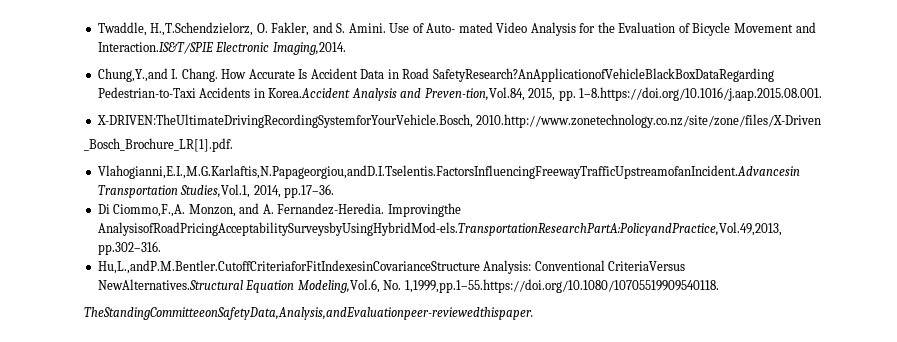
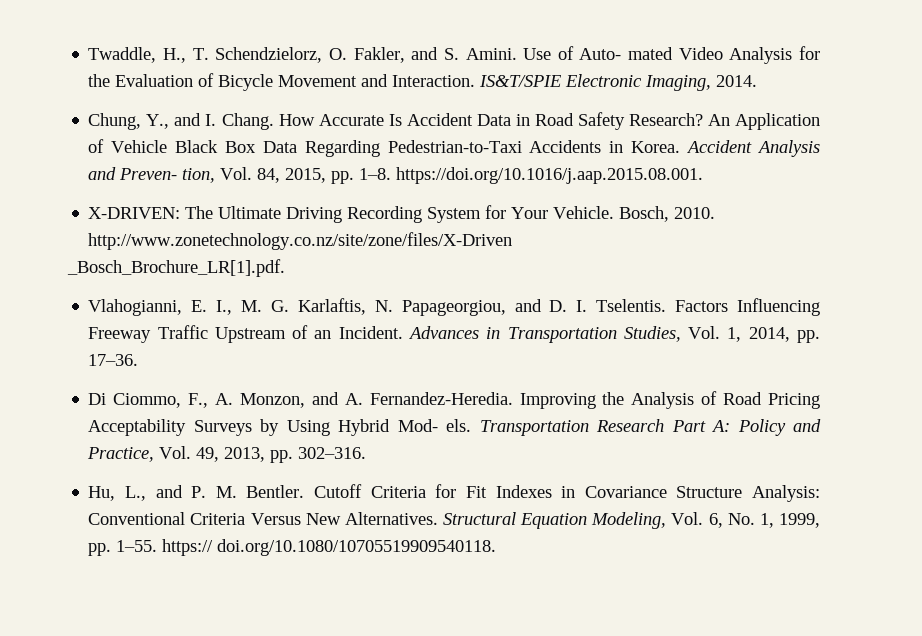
[150,22,254,36] H.,T.Schendzielorz, -> [162,47,323,63] H., T. Schendzielorz,
[97,42,346,55] [97,68,168,82] Interaction.IS&T/SPIE Electronic Imaging,2014. // Chung,Y.,and -> [392,74,758,91] [88,113,202,130] Interaction. IS&T/SPIE Electronic Imaging, 2014. // Chung, Y., and
[432,68,774,82] [97,87,823,101] [96,114,822,128] [83,138,233,152] [97,165,800,179] [97,184,335,198] [97,203,461,217] [97,222,782,236] [97,241,161,255] [97,260,686,274] [97,279,719,293] [83,307,533,320] SafetyResearch?AnApplicationofVehicleBlackBoxDataRegarding Pedestrian-to-Taxi Accidents in Korea.Accident Analysis and Preven-tion,Vol.84, 2015, pp. 1–8.https://doi.org/10.1016/j.aap.2015.08.001. // X-DRIVEN:TheUltimateDrivingRecordingSystemforYourVehicle.Bosch, 2010.http://www.zonetechnology.co.nz/site/zone/files/X-Driven // _Bosch_Brochure_LR[1].pdf. // Vlahogianni,E.I.,M.G.Karlaftis,N.Papageorgiou,andD.I.Tselentis.FactorsInfluencingFreewayTrafficUpstreamofanIncident.Advancesin Transportation Studies,Vol.1, 2014, pp.17–36. // Di Ciommo,F.,A. Monzon, and A. Fernandez-Heredia. Improvingthe AnalysisofRoadPricingAcceptabilitySurveysbyUsingHybridMod-els.TransportationResearchPartA:PolicyandPractice,Vol.49,2013, pp.302–316. // Hu,L.,andP.M.Bentler.CutoffCriteriaforFitIndexesinCovarianceStructure Analysis: Conventional CriteriaVersus NewAlternatives.Structural Equation Modeling,Vol.6, No. 1,1999,pp.1–55.https://doi.org/10.1080/10705519909540118. // TheStandingCommitteeonSafetyData,Analysis,andEvaluationpeer-reviewedthispaper. -> [577,112,821,130] [88,139,820,157] [88,167,704,184] [88,205,716,223] [88,232,513,250] [66,259,285,277] [88,298,821,316] [88,325,821,343] [88,354,139,366] [88,391,821,409] [88,419,822,436] [87,446,367,463] [88,484,820,502] [88,512,820,529] [88,539,497,556] Safety Research? An Application of Vehicle Black Box Data Regarding Pedestrian-to-Taxi Accidents in Korea. Accident Analysis and Preven- tion, Vol. 84, 2015, pp. 1–8. https://doi.org/10.1016/j.aap.2015.08.001. // X-DRIVEN: The Ultimate Driving Recording System for Your Vehicle. Bosch, 2010. http://www.zonetechnology.co.nz/site/zone/files/X-Driven // _Bosch_Brochure_LR[1].pdf. // Vlahogianni, E. I., M. G. Karlaftis, N. Papageorgiou, and D. I. Tselentis. Factors Influencing Freeway Traffic Upstream of an Incident. Advances in Transportation Studies, Vol. 1, 2014, pp. 17–36. // Di Ciommo, F., A. Monzon, and A. Fernandez-Heredia. Improving the Analysis of Road Pricing Acceptability Surveys by Using Hybrid Mod- els. Transportation Research Part A: Policy and Practice, Vol. 49, 2013, pp. 302–316. // Hu, L., and P. M. Bentler. Cutoff Criteria for Fit Indexes in Covariance Structure Analysis: Conventional Criteria Versus New Alternatives. Structural Equation Modeling, Vol. 6, No. 1, 1999, pp. 1–55. https:// doi.org/10.1080/10705519909540118.

